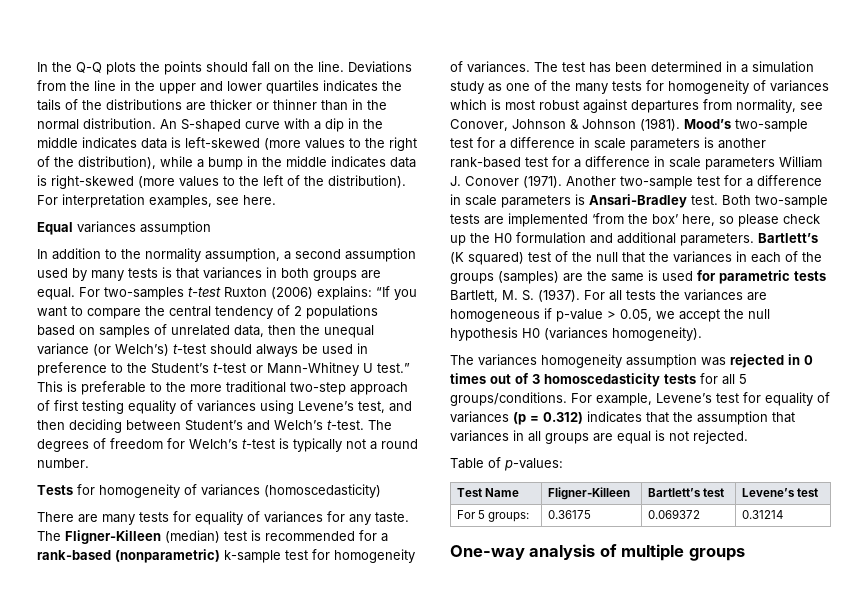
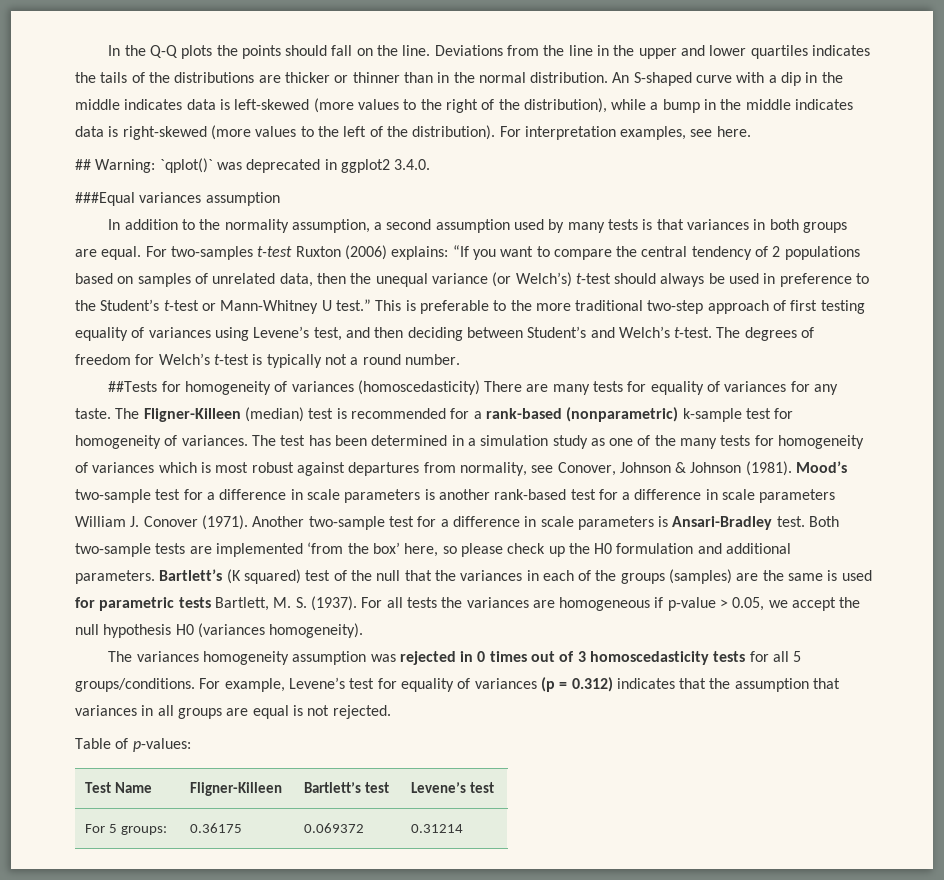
[37,222,73,235] Equal -> [75,158,431,173] [75,192,135,206] ## Warning: `qplot()` was deprecated in ggplot2 3.4.0. // ###Equal
[37,485,73,495] Tests -> [108,381,158,392] ##Tests
(381, 491) // -> (480, 387) none
[450,544,745,561] // One-way analysis of multiple groups -> (464, 828) none

